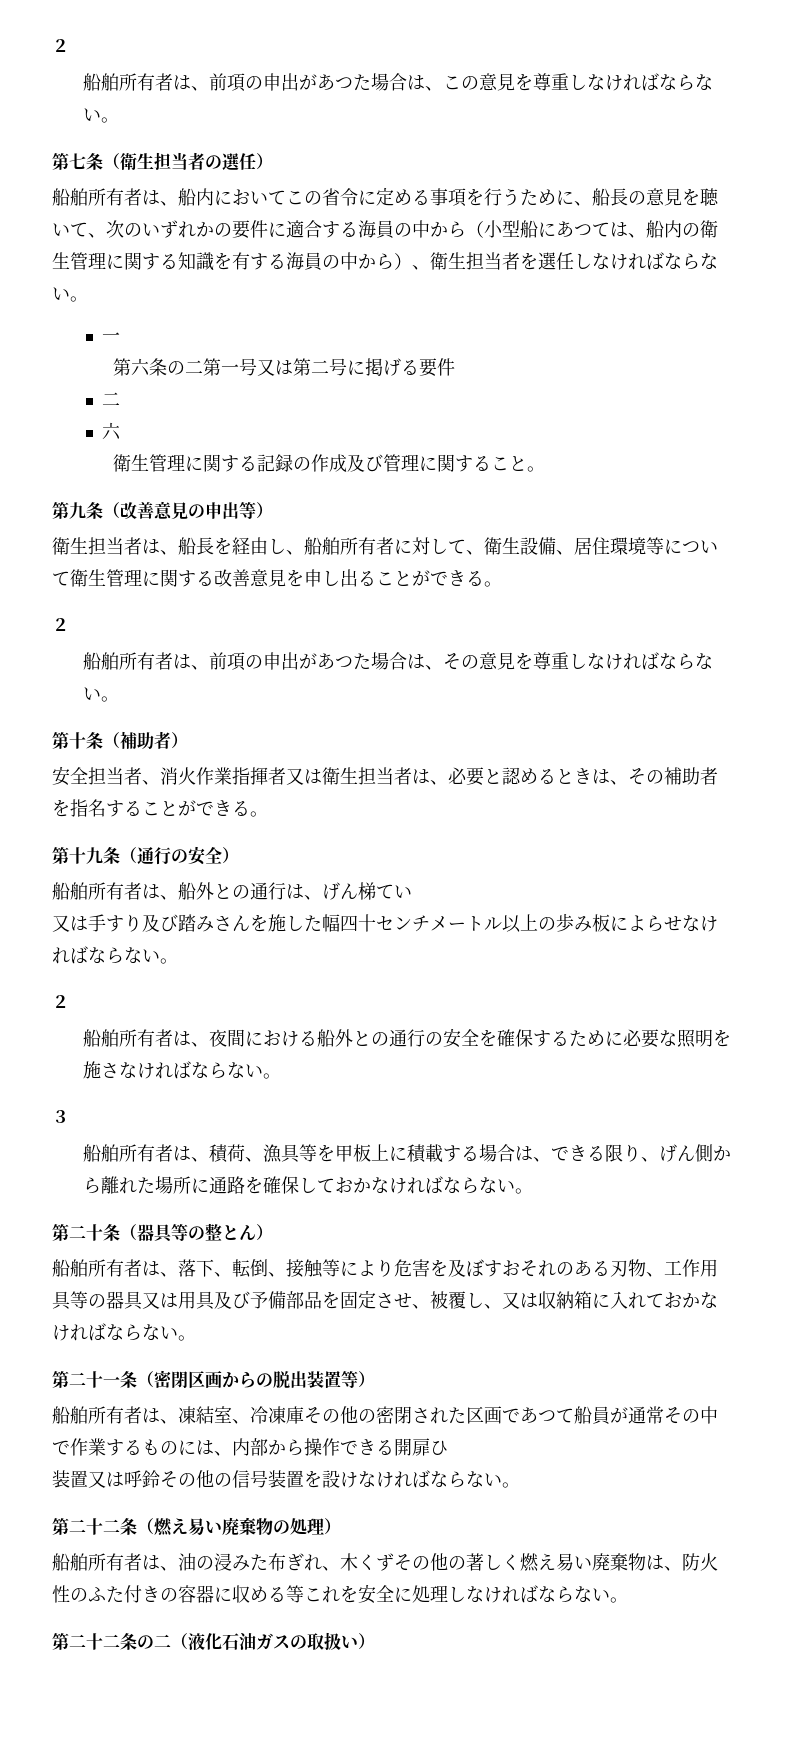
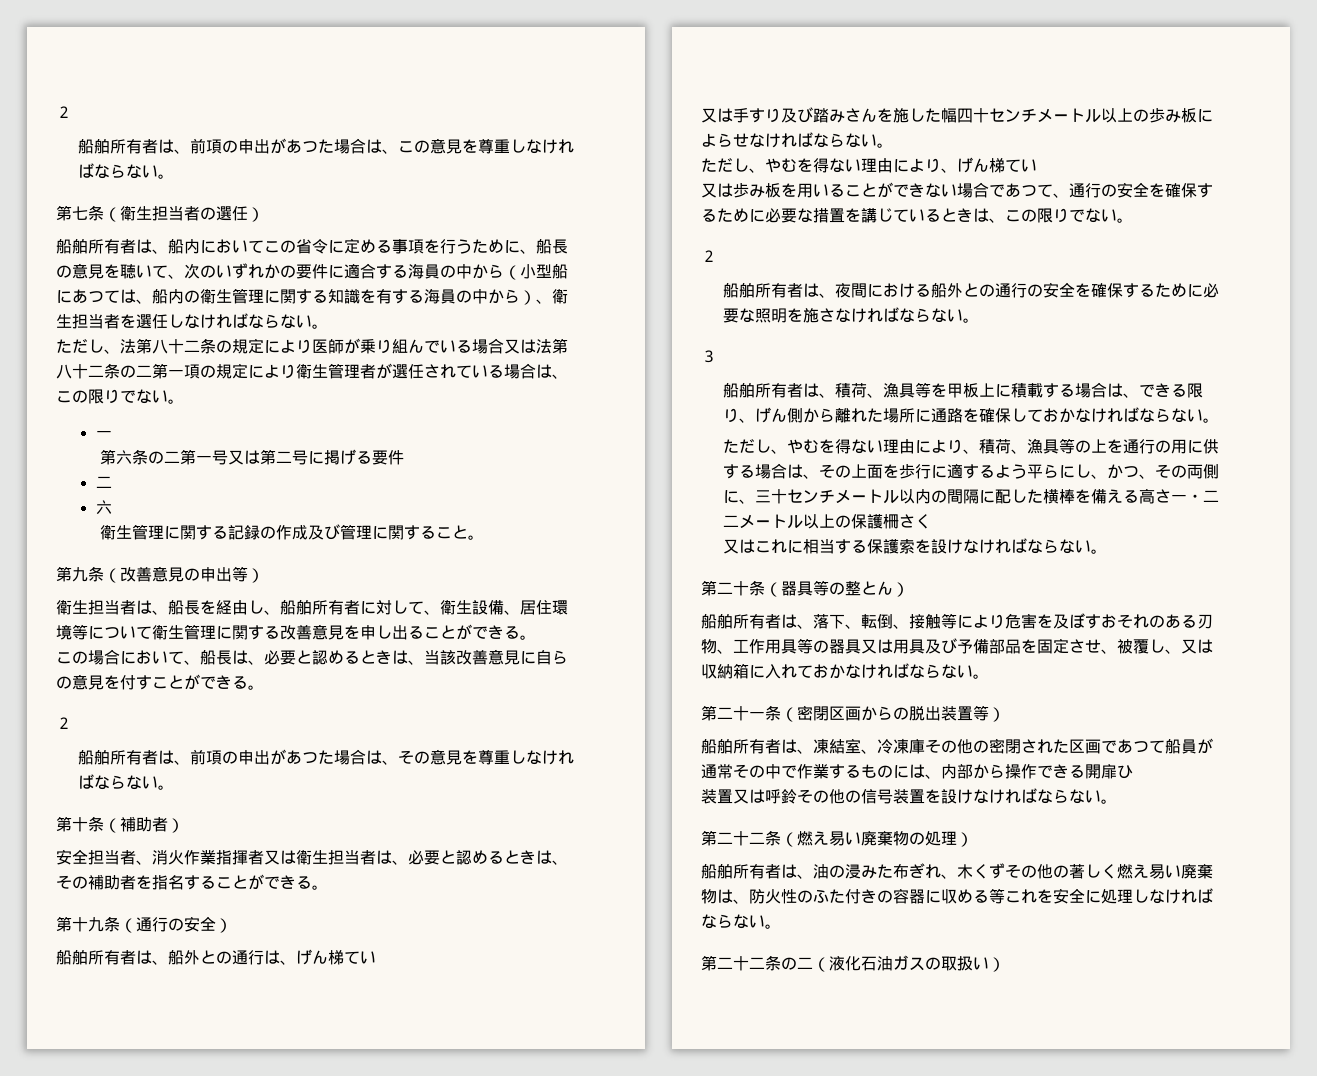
(88, 299) none -> [56,338,568,354] [56,363,568,379] [56,389,184,404] // ただし、法第八十二条の規定により医師が乗り組んでいる場合又は法第八十二条の二第一項の規定により衛生管理者が選任されている場合は、この限りでない。
(502, 584) none -> [56,649,568,665] [56,674,264,690] // この場合において、船長は、必要と認めるときは、当該改善意見に自らの意見を付すことができる。
(178, 961) none -> [701,157,1037,173] [701,182,1213,198] [701,208,1133,223] // ただし、やむを得ない理由により、げん梯てい // 又は歩み板を用いることができない場合であつて、通行の安全を確保するために必要な措置を講じているときは、この限りでない。
(533, 1191) none -> [722,438,1219,454] [722,463,1219,479] [722,488,1219,504] [722,514,931,529] [722,538,1107,554] // ただし、やむを得ない理由により、積荷、漁具等の上を通行の用に供する場合は、その上面を歩行に適するよう平らにし、かつ、その両側に、三十センチメートル以内の間隔に配した横棒を備える高さ一・二二メートル以上の保護柵さく // 又はこれに相当する保護索を設けなければならない。

